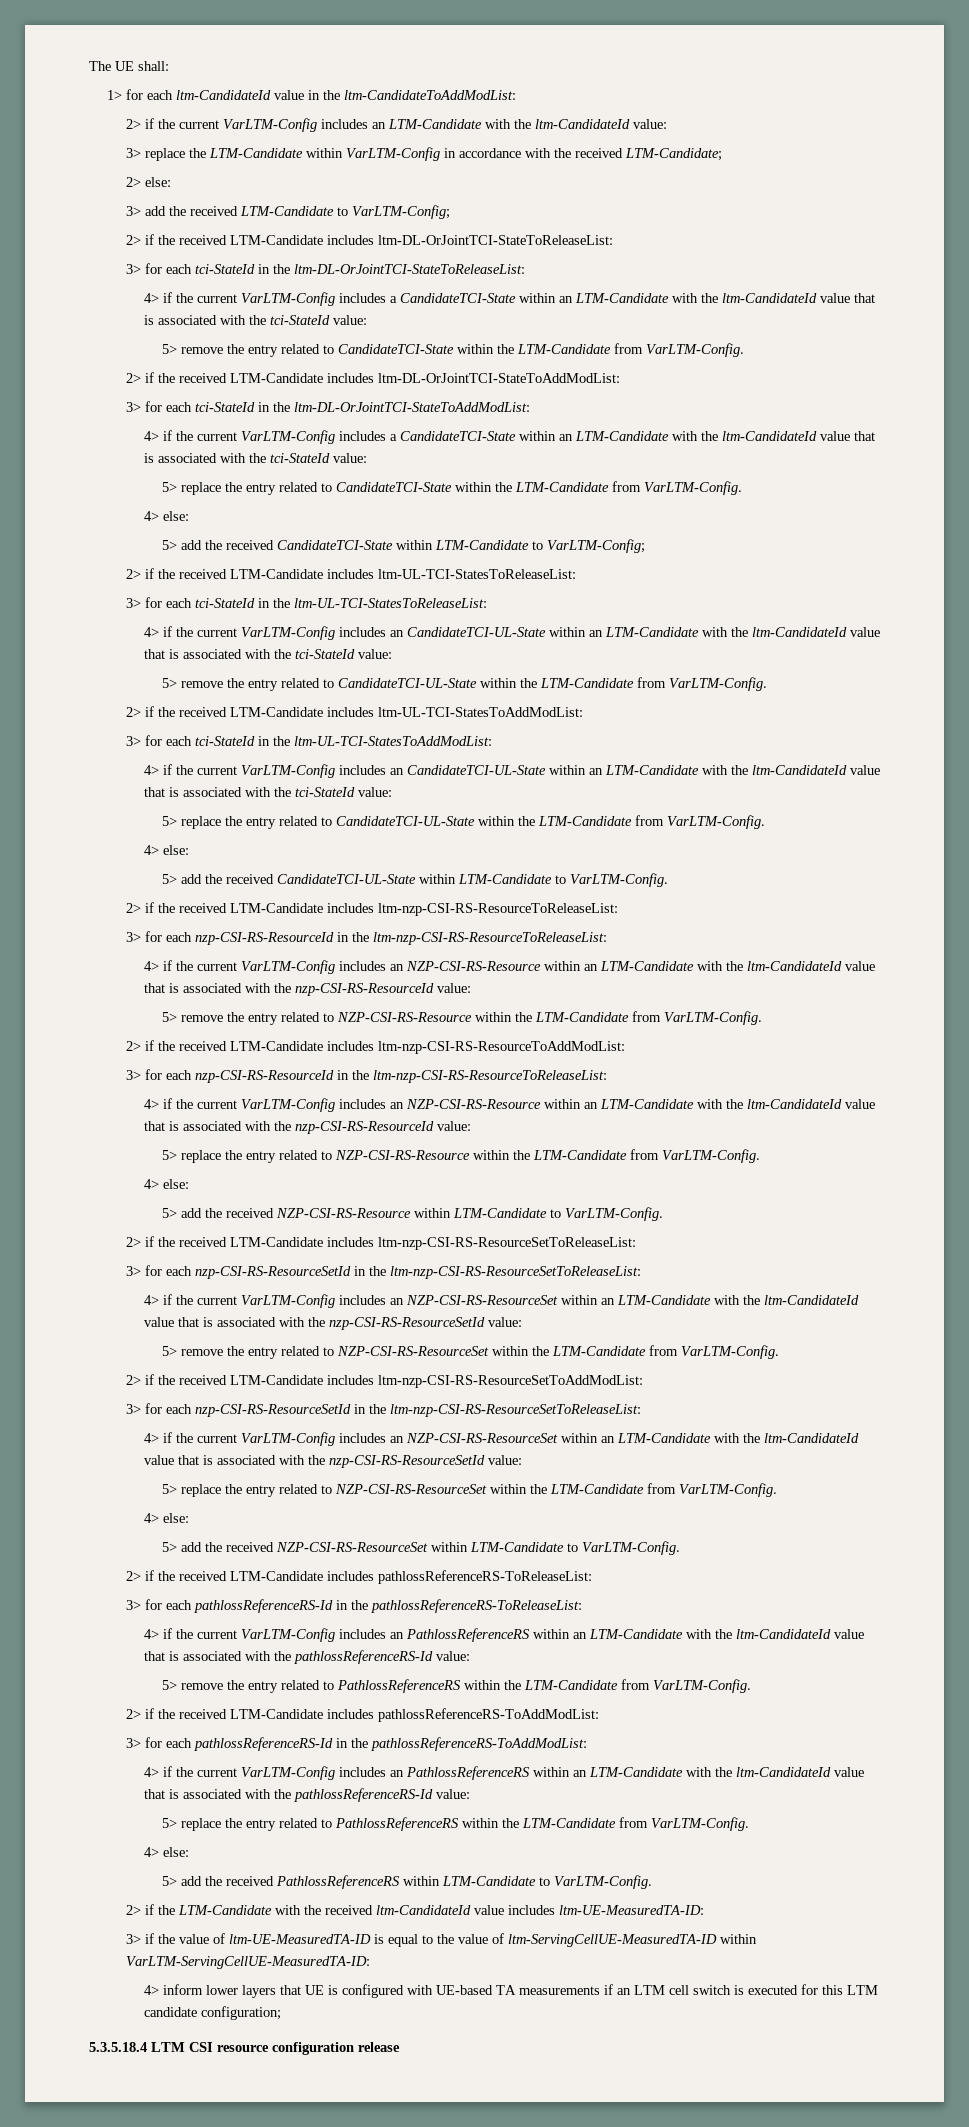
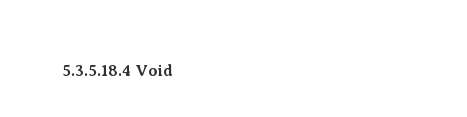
[89,61,169,71] [107,89,517,100] [125,118,667,132] [125,147,722,161] [125,177,171,187] [125,205,450,219] [125,234,613,245] [125,263,525,274] [143,292,875,306] [143,315,367,325] [162,343,745,357] [125,372,620,383] [125,401,530,412] [143,430,875,444] [143,453,367,463] [162,481,743,495] [143,511,189,521] [162,539,646,553] [125,568,576,579] [125,597,487,608] [143,626,880,640] [143,649,392,659] [162,677,768,691] [125,706,583,717] [125,735,492,746] [143,764,880,778] [143,787,392,797] [162,815,766,829] [143,845,189,855] [162,873,669,887] [125,902,618,916] [125,931,607,945] [143,960,875,974] [143,983,471,996] [162,1011,763,1025] [125,1040,625,1054] [125,1069,607,1083] [143,1098,875,1112] [143,1121,471,1134] [162,1149,761,1163] [143,1179,189,1189] [162,1207,664,1221] [125,1236,636,1250] [125,1265,641,1279] [143,1294,859,1308] [143,1317,522,1330] [162,1345,780,1359] [125,1374,643,1388] [125,1403,641,1417] [143,1432,859,1446] [143,1455,522,1468] [162,1483,778,1497] [143,1513,189,1523] [162,1541,681,1555] [125,1570,592,1584] [125,1599,582,1613] [143,1628,864,1642] [143,1650,470,1664] [162,1679,752,1693] [125,1708,599,1722] [125,1737,587,1751] [143,1766,864,1780] [143,1788,470,1802] [162,1817,750,1831] [143,1847,189,1857] [162,1875,653,1889] [125,1904,704,1915] [125,1933,757,1947] [125,1956,370,1969] [143,1984,878,1998] [143,2006,281,2020] [89,2042,400,2055] The UE shall: // 1> for each ltm-CandidateId value in the ltm-CandidateToAddModList: // 2> if the current VarLTM-Config includes an LTM-Candidate with the ltm-CandidateId value: // 3> replace the LTM-Candidate within VarLTM-Config in accordance with the received LTM-Candidate; // 2> else: // 3> add the received LTM-Candidate to VarLTM-Config; // 2> if the received LTM-Candidate includes ltm-DL-OrJointTCI-StateToReleaseList: // 3> for each tci-StateId in the ltm-DL-OrJointTCI-StateToReleaseList: // 4> if the current VarLTM-Config includes a CandidateTCI-State within an LTM-Candidate with the ltm-CandidateId value that is associated with the tci-StateId value: // 5> remove the entry related to CandidateTCI-State within the LTM-Candidate from VarLTM-Config. // 2> if the received LTM-Candidate includes ltm-DL-OrJointTCI-StateToAddModList: // 3> for each tci-StateId in the ltm-DL-OrJointTCI-StateToAddModList: // 4> if the current VarLTM-Config includes a CandidateTCI-State within an LTM-Candidate with the ltm-CandidateId value that is associated with the tci-StateId value: // 5> replace the entry related to CandidateTCI-State within the LTM-Candidate from VarLTM-Config. // 4> else: // 5> add the received CandidateTCI-State within LTM-Candidate to VarLTM-Config; // 2> if the received LTM-Candidate includes ltm-UL-TCI-StatesToReleaseList: // 3> for each tci-StateId in the ltm-UL-TCI-StatesToReleaseList: // 4> if the current VarLTM-Config includes an CandidateTCI-UL-State within an LTM-Candidate with the ltm-CandidateId value that is associated with the tci-StateId value: // 5> remove the entry related to CandidateTCI-UL-State within the LTM-Candidate from VarLTM-Config. // 2> if the received LTM-Candidate includes ltm-UL-TCI-StatesToAddModList: // 3> for each tci-StateId in the ltm-UL-TCI-StatesToAddModList: // 4> if the current VarLTM-Config includes an CandidateTCI-UL-State within an LTM-Candidate with the ltm-CandidateId value that is associated with the tci-StateId value: // 5> replace the entry related to CandidateTCI-UL-State within the LTM-Candidate from VarLTM-Config. // 4> else: // 5> add the received CandidateTCI-UL-State within LTM-Candidate to VarLTM-Config. // 2> if the received LTM-Candidate includes ltm-nzp-CSI-RS-ResourceToReleaseList: // 3> for each nzp-CSI-RS-ResourceId in the ltm-nzp-CSI-RS-ResourceToReleaseList: // 4> if the current VarLTM-Config includes an NZP-CSI-RS-Resource within an LTM-Candidate with the ltm-CandidateId value that is associated with the nzp-CSI-RS-ResourceId value: // 5> remove the entry related to NZP-CSI-RS-Resource within the LTM-Candidate from VarLTM-Config. // 2> if the received LTM-Candidate includes ltm-nzp-CSI-RS-ResourceToAddModList: // 3> for each nzp-CSI-RS-ResourceId in the ltm-nzp-CSI-RS-ResourceToReleaseList: // 4> if the current VarLTM-Config includes an NZP-CSI-RS-Resource within an LTM-Candidate with the ltm-CandidateId value that is associated with the nzp-CSI-RS-ResourceId value: // 5> replace the entry related to NZP-CSI-RS-Resource within the LTM-Candidate from VarLTM-Config. // 4> else: // 5> add the received NZP-CSI-RS-Resource within LTM-Candidate to VarLTM-Config. // 2> if the received LTM-Candidate includes ltm-nzp-CSI-RS-ResourceSetToReleaseList: // 3> for each nzp-CSI-RS-ResourceSetId in the ltm-nzp-CSI-RS-ResourceSetToReleaseList: // 4> if the current VarLTM-Config includes an NZP-CSI-RS-ResourceSet within an LTM-Candidate with the ltm-CandidateId value that is associated with the nzp-CSI-RS-ResourceSetId value: // 5> remove the entry related to NZP-CSI-RS-ResourceSet within the LTM-Candidate from VarLTM-Config. // 2> if the received LTM-Candidate includes ltm-nzp-CSI-RS-ResourceSetToAddModList: // 3> for each nzp-CSI-RS-ResourceSetId in the ltm-nzp-CSI-RS-ResourceSetToReleaseList: // 4> if the current VarLTM-Config includes an NZP-CSI-RS-ResourceSet within an LTM-Candidate with the ltm-CandidateId value that is associated with the nzp-CSI-RS-ResourceSetId value: // 5> replace the entry related to NZP-CSI-RS-ResourceSet within the LTM-Candidate from VarLTM-Config. // 4> else: // 5> add the received NZP-CSI-RS-ResourceSet within LTM-Candidate to VarLTM-Config. // 2> if the received LTM-Candidate includes pathlossReferenceRS-ToReleaseList: // 3> for each pathlossReferenceRS-Id in the pathlossReferenceRS-ToReleaseList: // 4> if the current VarLTM-Config includes an PathlossReferenceRS within an LTM-Candidate with the ltm-CandidateId value that is associated with the pathlossReferenceRS-Id value: // 5> remove the entry related to PathlossReferenceRS within the LTM-Candidate from VarLTM-Config. // 2> if the received LTM-Candidate includes pathlossReferenceRS-ToAddModList: // 3> for each pathlossReferenceRS-Id in the pathlossReferenceRS-ToAddModList: // 4> if the current VarLTM-Config includes an PathlossReferenceRS within an LTM-Candidate with the ltm-CandidateId value that is associated with the pathlossReferenceRS-Id value: // 5> replace the entry related to PathlossReferenceRS within the LTM-Candidate from VarLTM-Config. // 4> else: // 5> add the received PathlossReferenceRS within LTM-Candidate to VarLTM-Config. // 2> if the LTM-Candidate with the received ltm-CandidateId value includes ltm-UE-MeasuredTA-ID: // 3> if the value of ltm-UE-MeasuredTA-ID is equal to the value of ltm-ServingCellUE-MeasuredTA-ID within VarLTM-ServingCellUE-MeasuredTA-ID: // 4> inform lower layers that UE is configured with UE-based TA measurements if an LTM cell switch is executed for this LTM candidate configuration; // 5.3.5.18.4 LTM CSI resource configuration release -> [62,64,174,76] 5.3.5.18.4 Void

